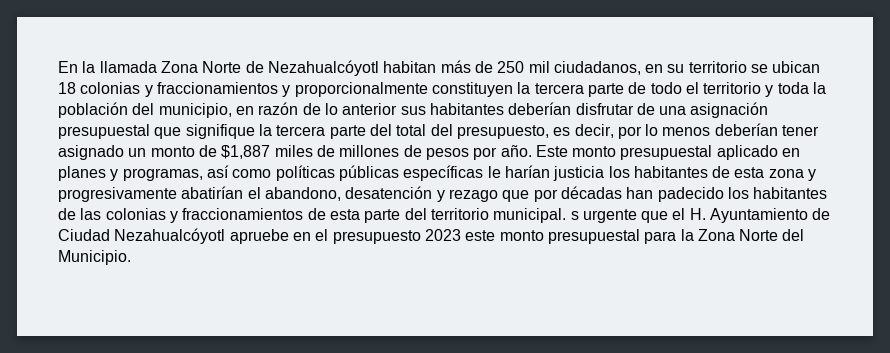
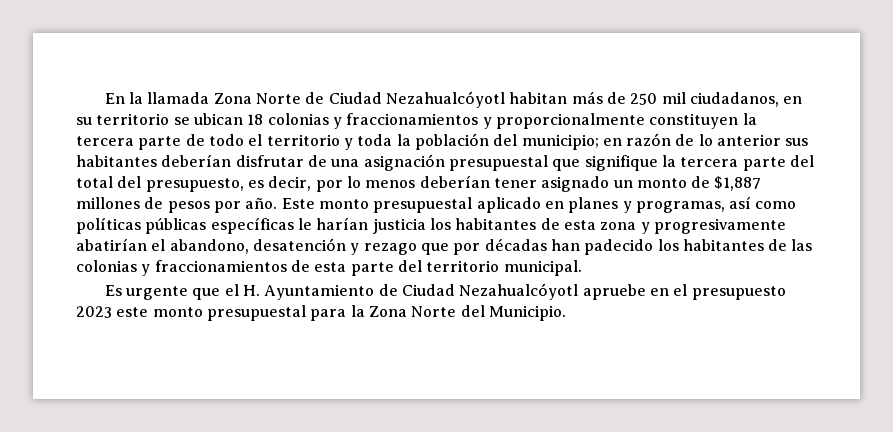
(264, 67) none -> [328,92,382,104] Ciudad
[158,103,232,118] municipio, -> [521,134,599,150] municipio;
[274,145,335,157] miles de -> (762, 183) none
[570,211,579,220] s -> [104,285,122,296] // Es

